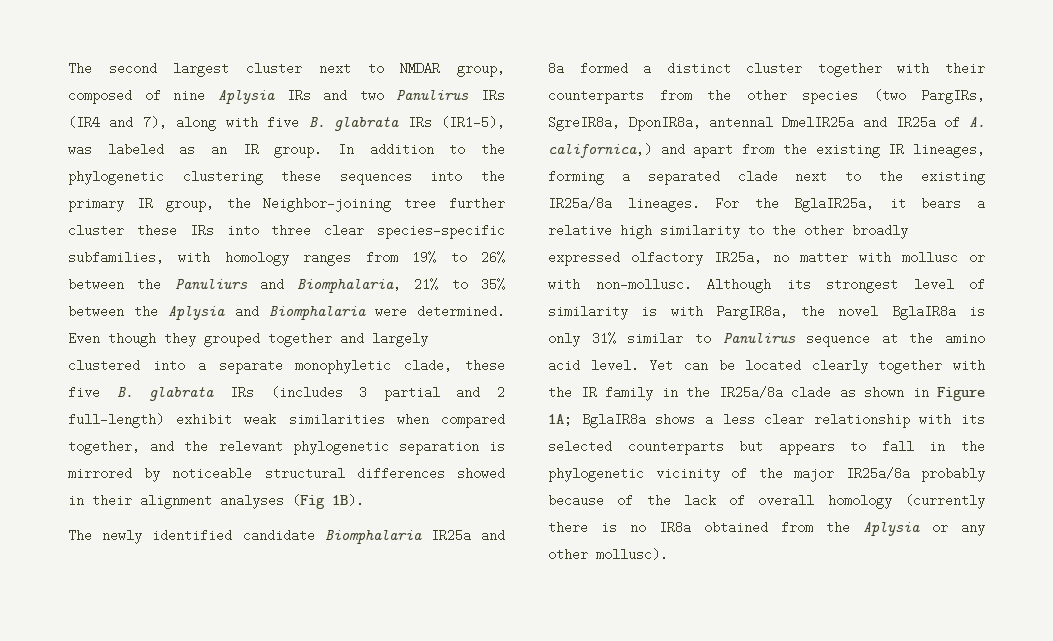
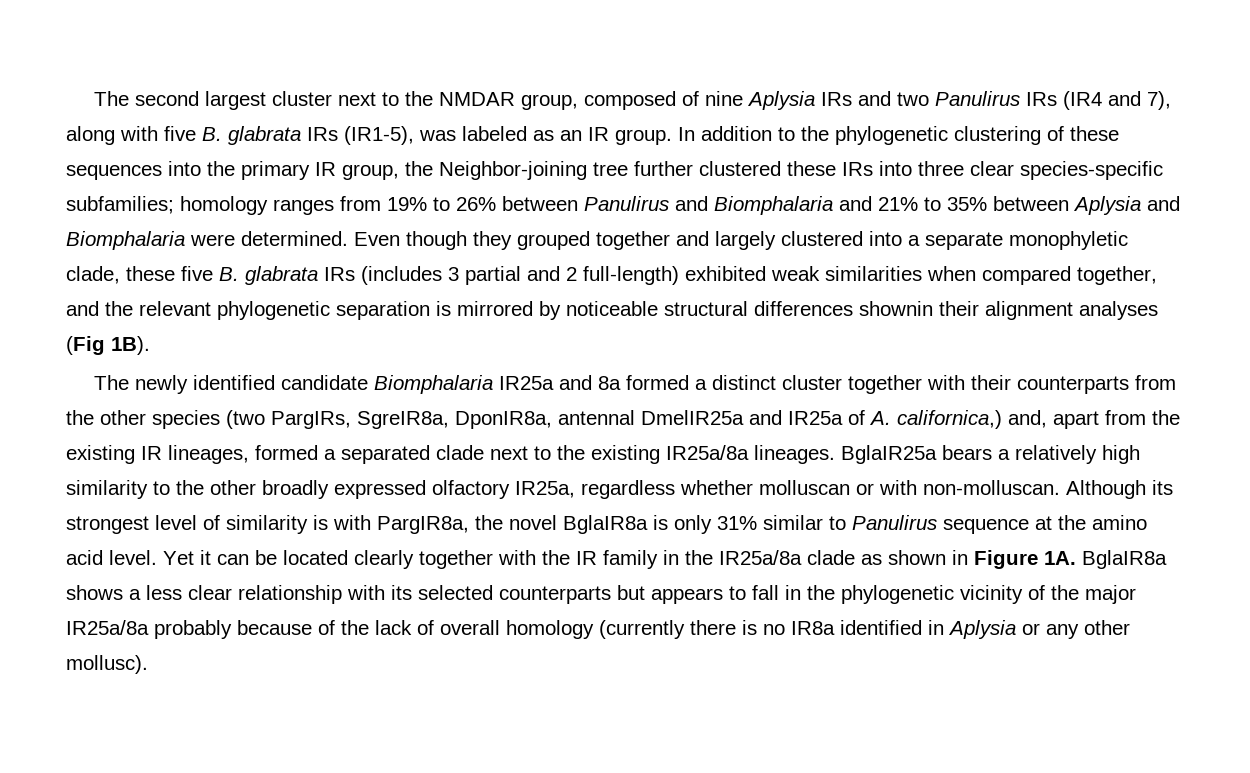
(384, 68) none -> [404,91,433,106] the
(263, 177) none -> [1047,126,1064,141] of
[68,224,124,237] cluster -> [699,161,781,176] clustered
[68,251,211,264] subfamilies, with -> [66,196,174,214] subfamilies;
[137,278,402,293] the Panuliurs and Biomphalaria, -> [584,196,872,215] Panulirus and Biomphalaria and
[134,305,159,318] the -> (1069, 203) none
[176,413,233,426] exhibit -> [685,266,766,281] exhibited
[457,467,505,480] [68,496,84,505] showed in -> [859,301,933,316] shownin
[660,143,685,156] and -> [1008,410,1047,428] and,
[548,170,604,185] forming -> [255,445,318,460] formed
[715,197,906,212] For the BglaIR25a, it -> [841,445,937,464] BglaIR25a
[548,224,612,237] relative -> [1015,445,1097,464] relatively
[773,251,958,264] no matter with mollusc -> [581,480,850,499] regardless whether molluscan
[595,278,692,291] non-mollusc. -> [923,480,1060,495] non-molluscan.
(674, 365) none -> [200,550,211,565] it
[548,413,572,426] 1A; -> [1044,551,1076,565] 1A.
[704,521,850,534] obtained from the -> [840,620,944,635] identified in

